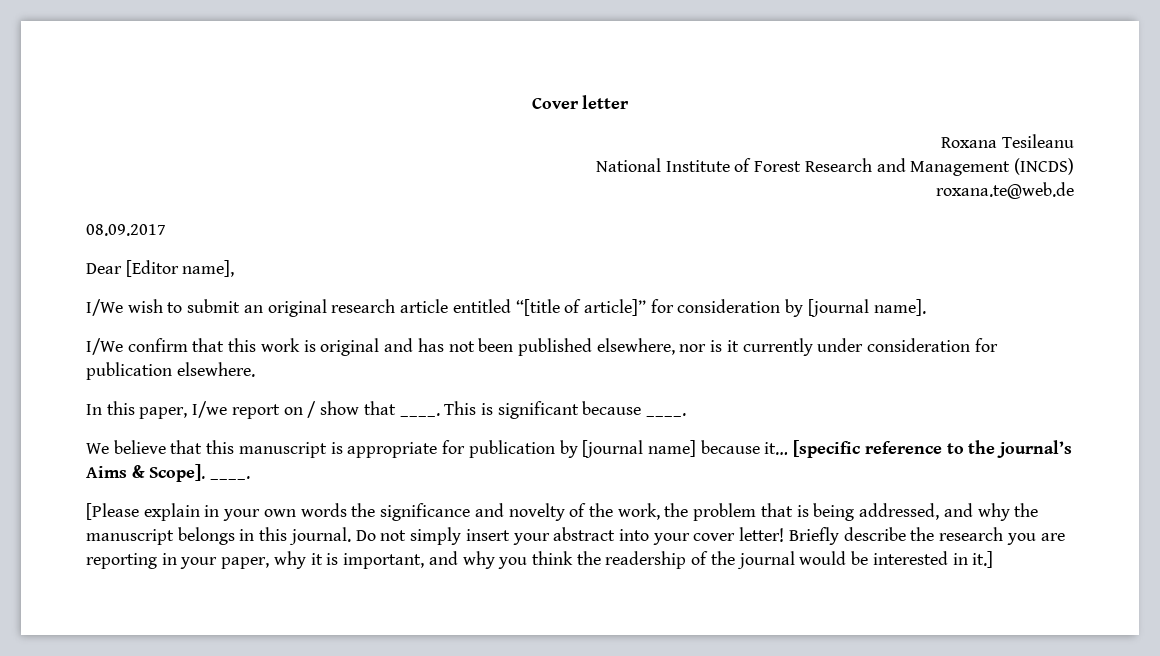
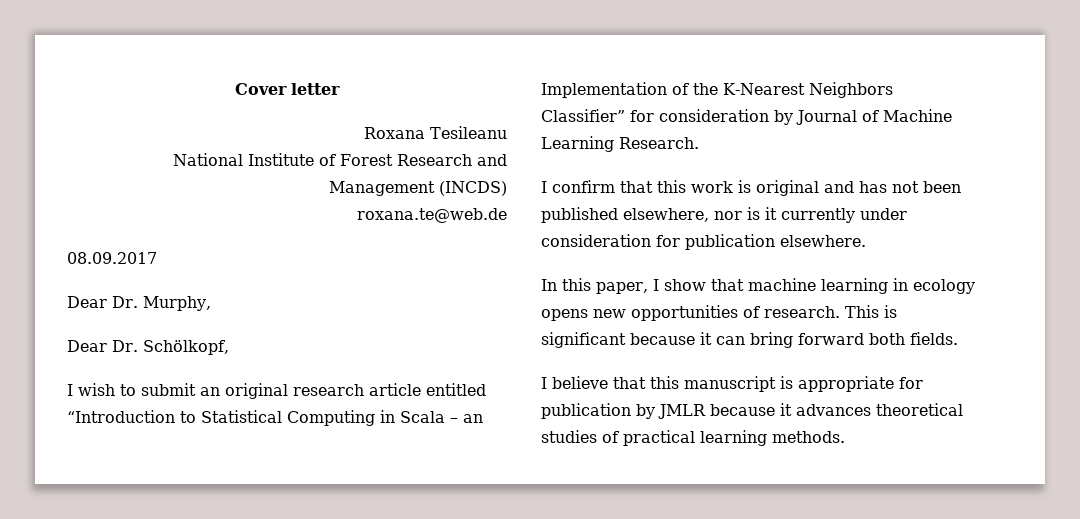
[125,260,235,277] [86,299,123,316] [Editor name], // I/We -> [112,296,211,311] [67,340,229,355] [67,384,73,396] Dr. Murphy, // Dear Dr. Schölkopf, // I
[515,299,926,317] [86,338,123,355] “[title of article]” for consideration by [journal name]. // I/We -> [67,410,483,426] [541,82,893,98] [541,109,952,125] [541,136,699,152] [541,181,547,193] “Introduction to Statistical Computing in Scala – an Implementation of the K-Nearest Neighbors Classifier” for consideration by Journal of Machine Learning Research. // I
[192,401,687,419] [86,443,109,454] I/we report on / show that ____. This is significant because ____. // We -> [652,278,975,294] [541,305,897,321] [541,332,958,348] [541,377,547,389] I show that machine learning in ecology opens new opportunities of research. This is significant because it can bring forward both fields. // I
[582,440,1073,458] [86,464,251,482] [86,503,1039,521] [86,527,1065,545] [86,551,994,569] [journal name] because it… [specific reference to the journal’s Aims & Scope]. ____. // [Please explain in your own words the significance and novelty of the work, the problem that is being addressed, and why the manuscript belongs in this journal. Do not simply insert your abstract into your cover letter! Briefly describe the research you are reporting in your paper, why it is important, and why you think the readership of the journal would be interested in it.] -> [658,403,963,419] [541,430,845,446] JMLR because it advances theoretical studies of practical learning methods.

